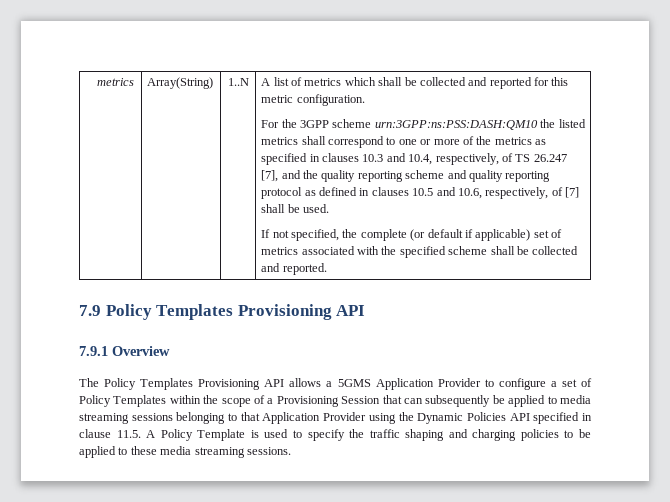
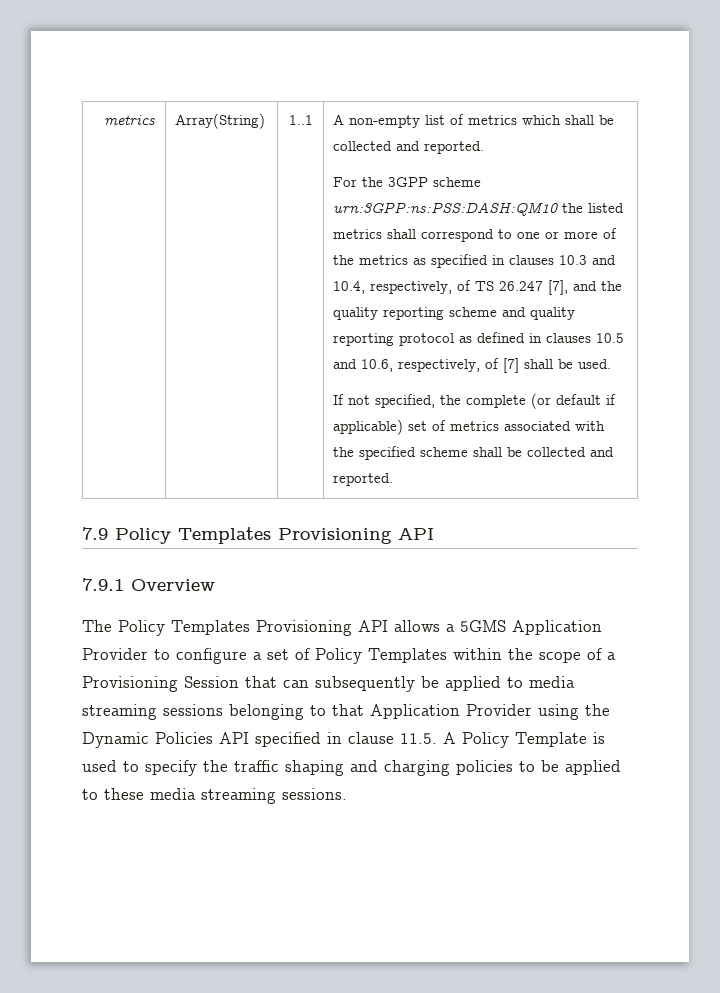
[227,78,249,86] [261,78,271,86] 1..N | A -> [288,115,313,125] [333,114,421,128] 1..1 | A non-empty
[489,77,569,89] [261,94,365,106] reported for this metric configuration. -> [424,141,485,154] reported.

